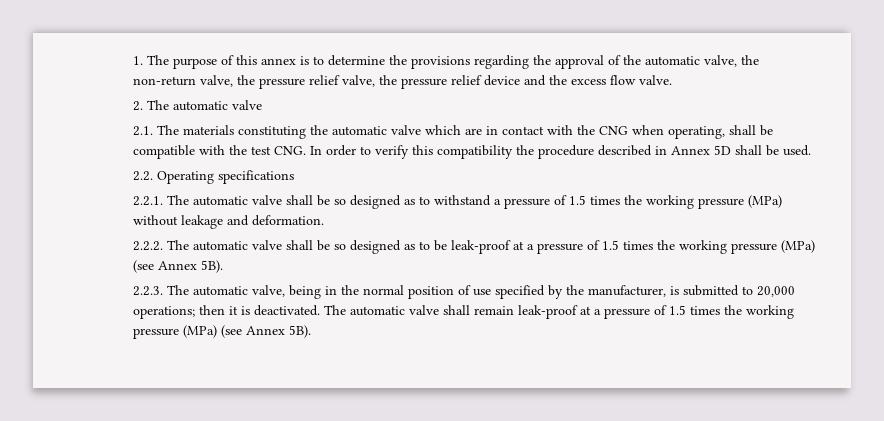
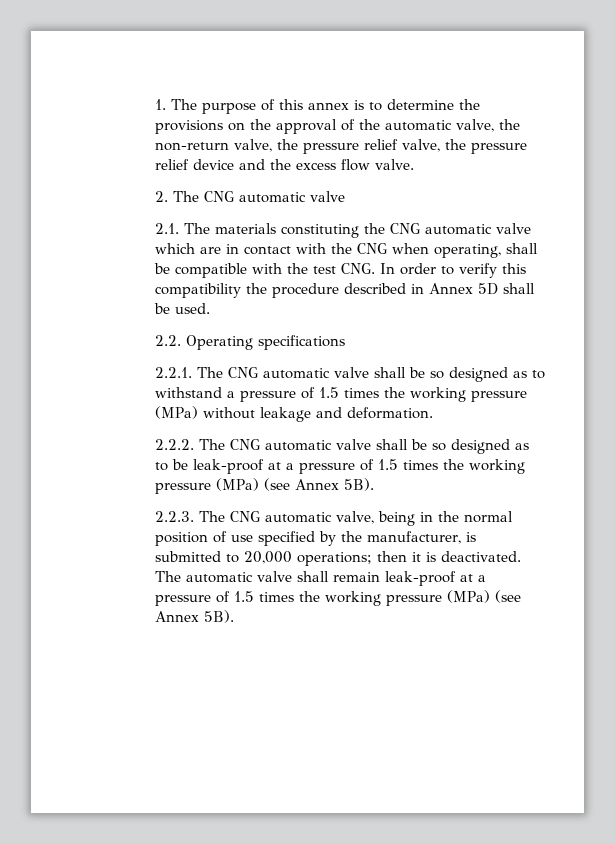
[473,55,529,69] regarding -> [227,122,245,131] on
(169, 105) none -> [203,191,234,202] CNG
(328, 130) none -> [389,223,420,234] CNG
(189, 200) none -> [227,367,258,378] CNG
(189, 245) none -> [229,439,260,450] CNG
(189, 290) none -> [229,511,260,522] CNG

